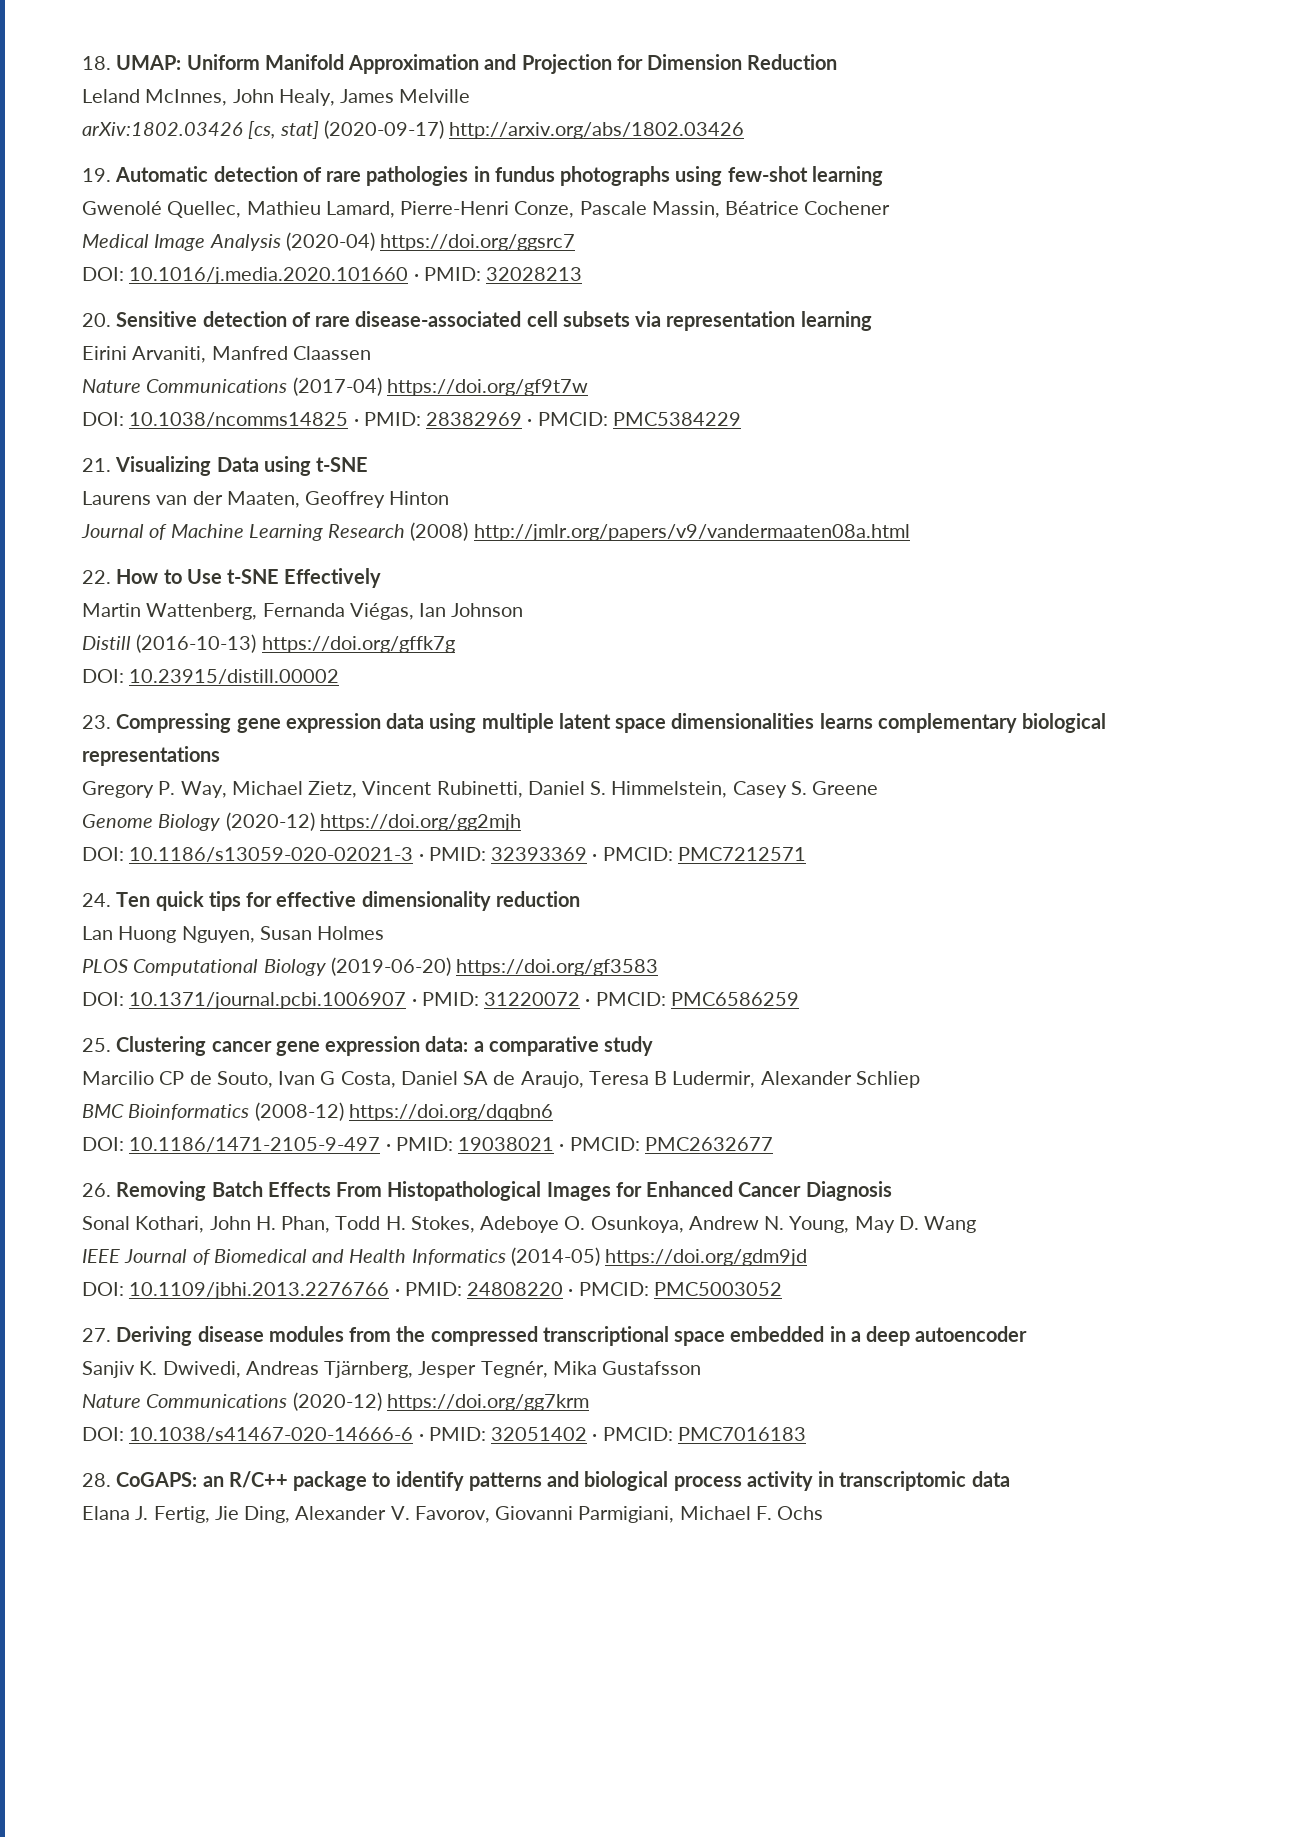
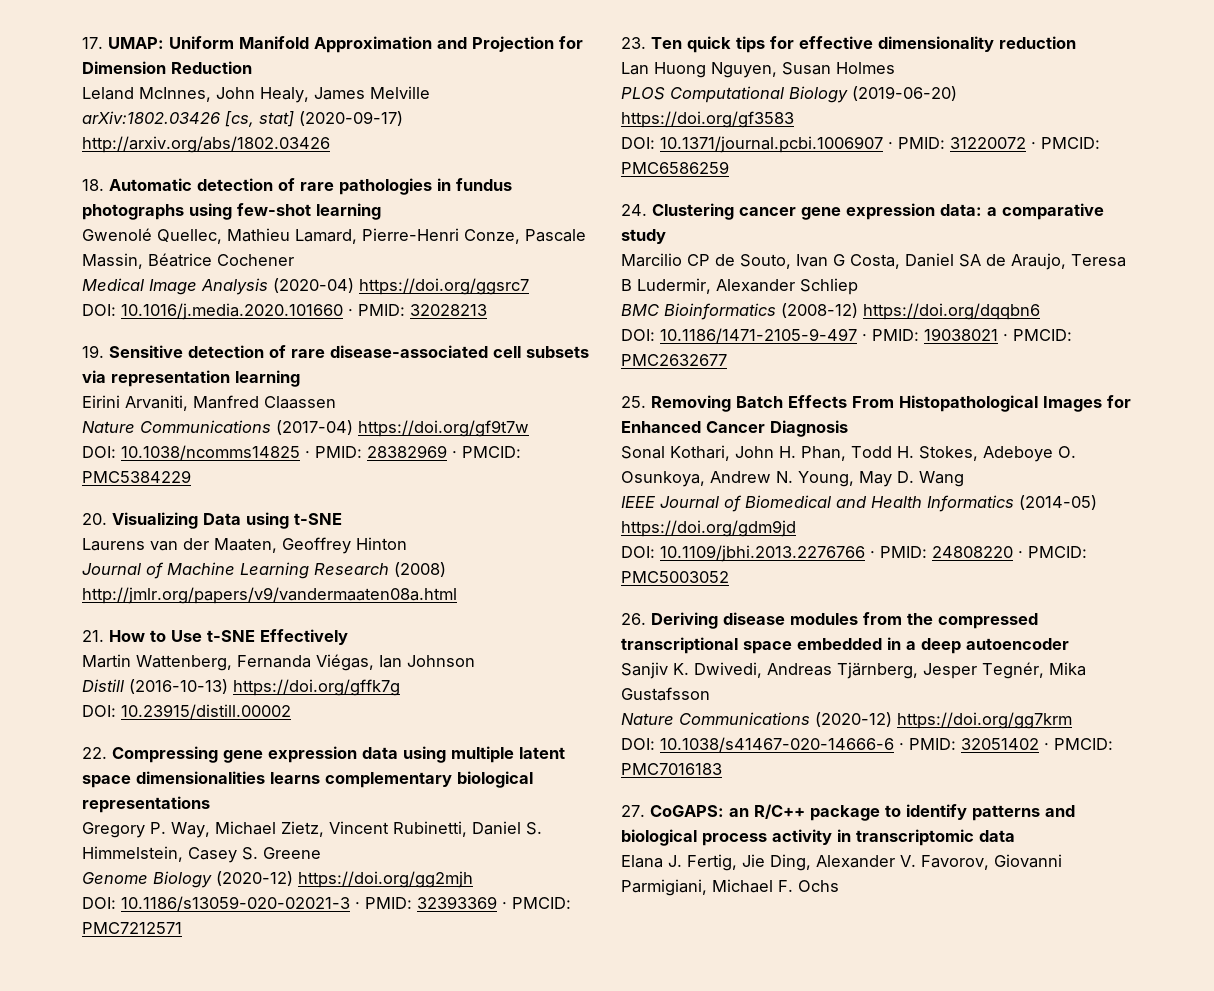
[82,56,111,70] 18. -> [82,37,103,49] 17.
[82,168,111,182] 19. -> [82,179,104,191] 18.
[82,313,111,327] 20. -> [82,345,104,358] 19.
[82,458,111,472] 21. -> [82,513,107,525] 20.
[82,570,111,584] 22. -> [82,630,104,642] 21.
[82,715,111,729] 23. -> [82,747,107,759] 22.
[82,893,111,907] 24. -> [621,37,646,49] 23.
[82,1038,111,1052] 25. -> [621,204,647,216] 24.
[82,1183,111,1197] 26. -> [621,396,646,408] 25.
[82,1328,111,1342] 27. -> [621,613,646,625] 26.
[82,1473,111,1487] 28. -> [621,805,645,817] 27.

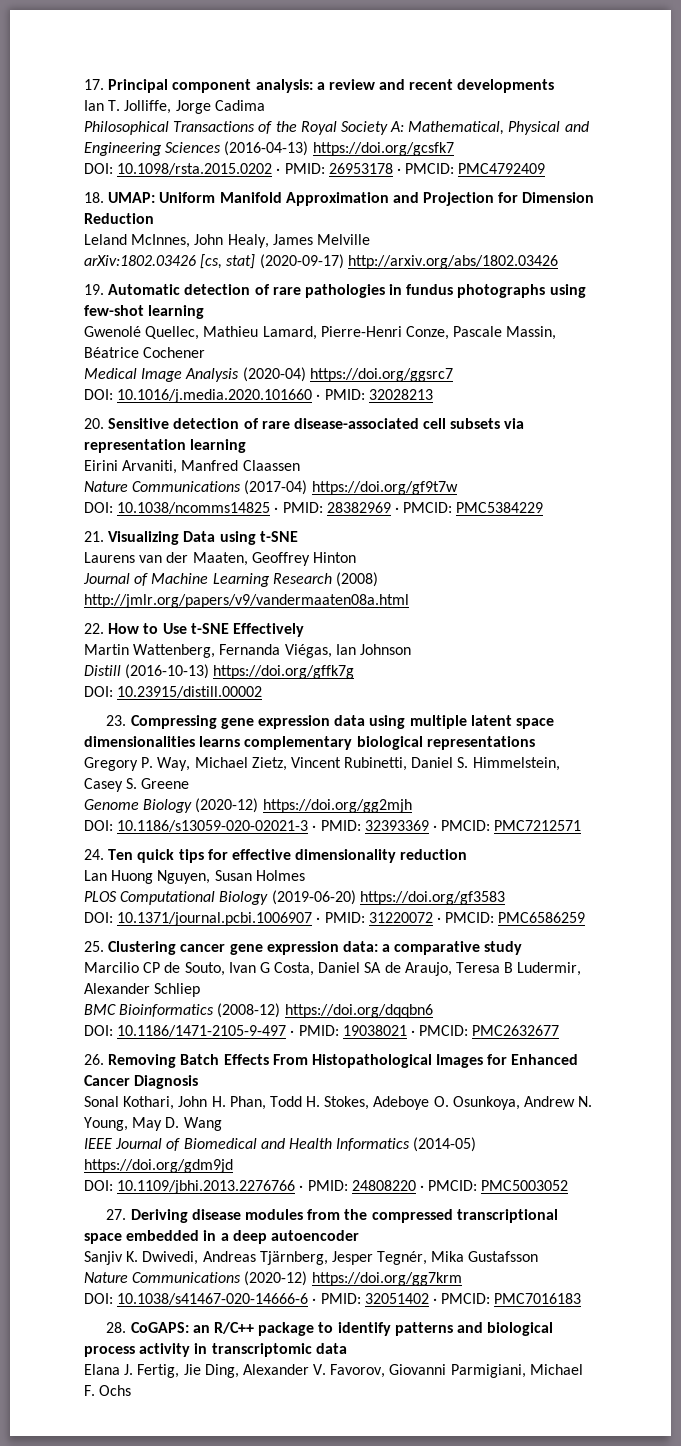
(103, 43) none -> [108,79,555,93] [84,100,265,114] [84,121,589,135] [84,141,454,156] [84,163,546,175] [84,192,104,203] Principal component analysis: a review and recent developments // Ian T. Jolliffe, Jorge Cadima // Philosophical Transactions of the Royal Society A: Mathematical, Physical and Engineering Sciences (2016-04-13) https://doi.org/gcsfk7 // DOI: 10.1098/rsta.2015.0202 · PMID: 26953178 · PMCID: PMC4792409 // 18.
[82,179,104,191] 18. -> [84,284,104,295] 19.
[82,345,104,358] 19. -> [84,418,104,429] 20.
[82,513,107,525] 20. -> [84,531,104,542] 21.
[82,630,104,642] 21. -> [84,623,104,634] 22.
[82,747,107,759] 22. -> [106,715,127,726] 23.
[621,37,646,49] 23. -> [84,849,104,860] 24.
[621,204,647,216] 24. -> [84,941,104,952] 25.
[621,396,646,408] 25. -> [84,1054,104,1065] 26.
[621,613,646,625] 26. -> [106,1209,127,1220] 27.
[621,805,645,817] 27. -> [106,1322,127,1333] 28.

